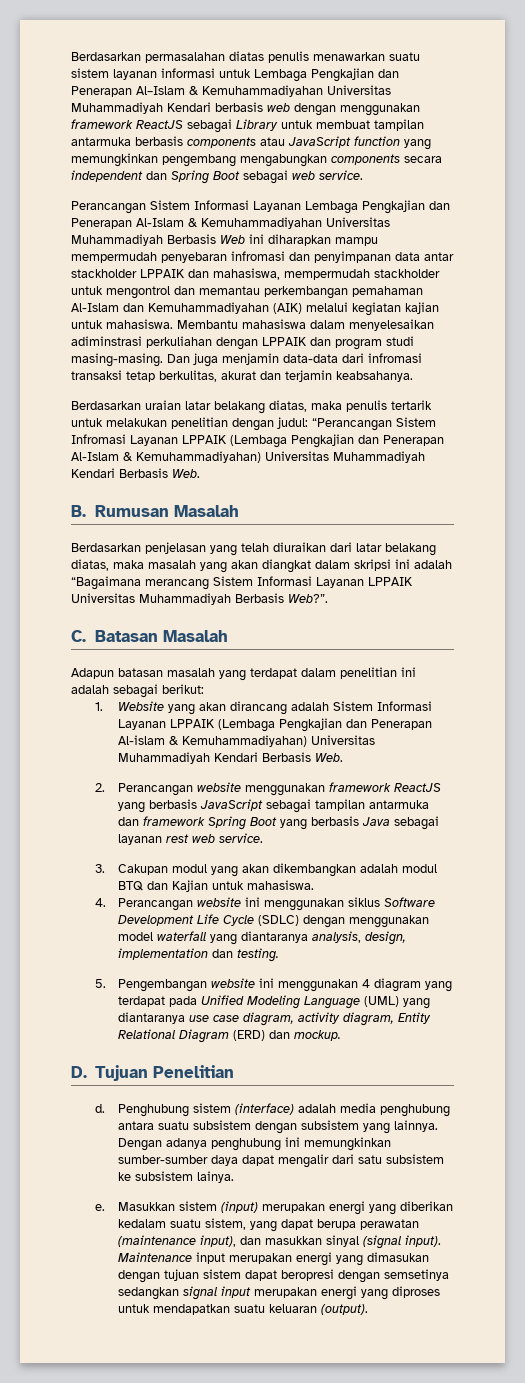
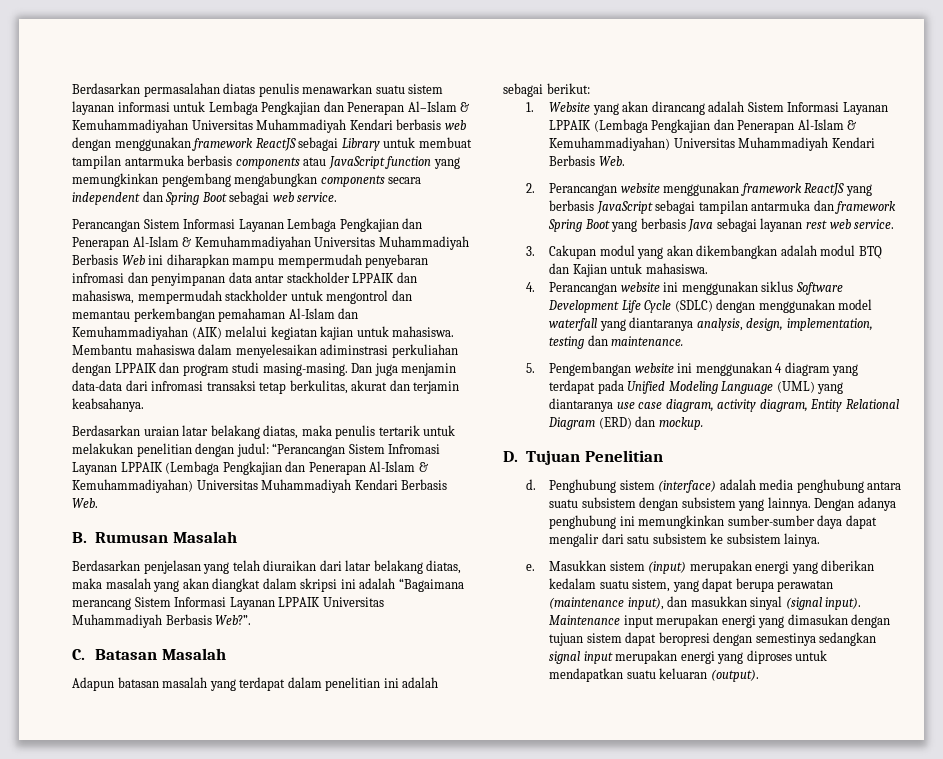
[118,735,166,745] Al-islam -> [797,119,844,130] Al-Islam
[118,948,280,962] implementation dan testing. -> [786,318,873,331] [549,335,684,349] implementation, testing dan maintenance.
[384,1269,450,1281] semsetinya -> [755,633,816,646] semestinya

